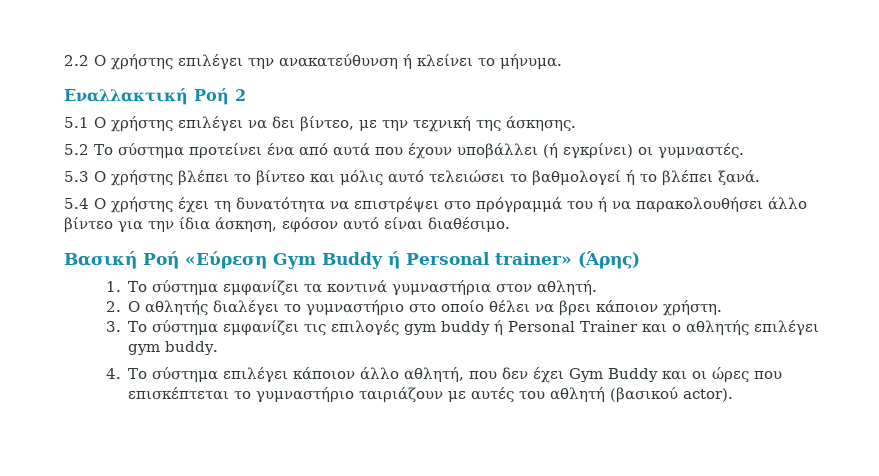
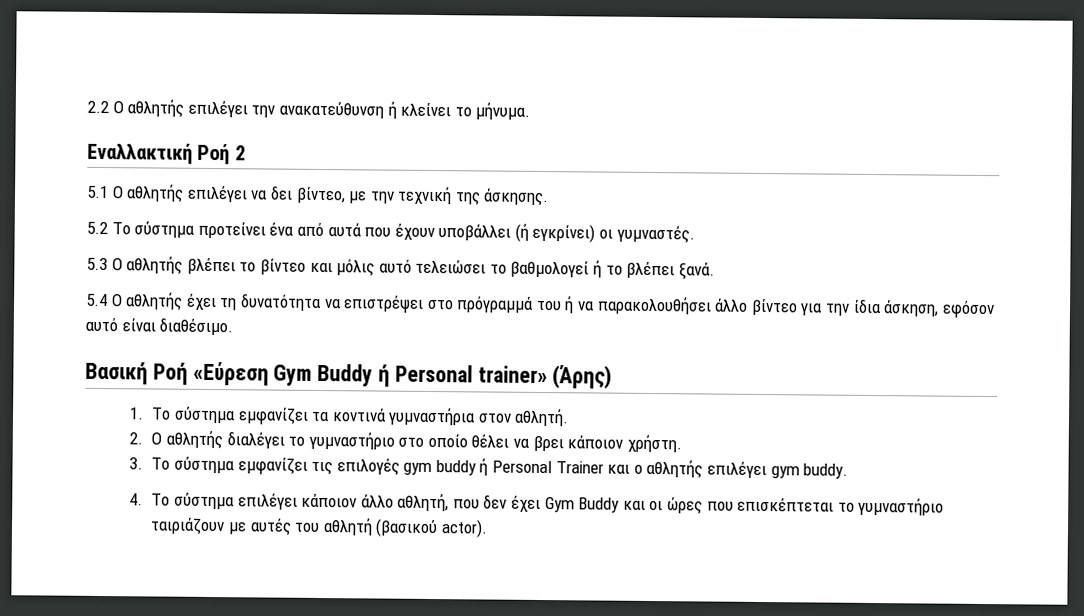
[111,54,173,70] χρήστης -> [127,99,185,118] αθλητής
[111,116,173,132] χρήστης -> [126,184,185,203] αθλητής
[111,170,173,186] χρήστης -> [126,256,184,275] αθλητής
[111,197,173,213] χρήστης -> [125,292,184,311] αθλητής

